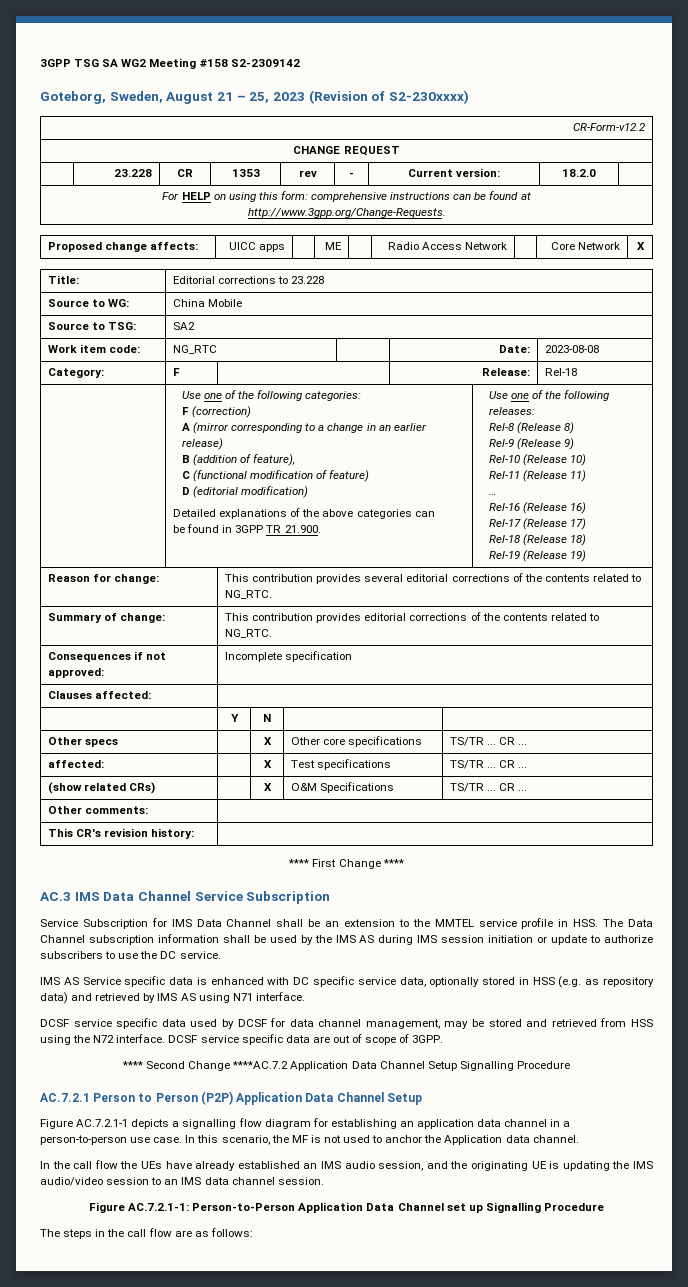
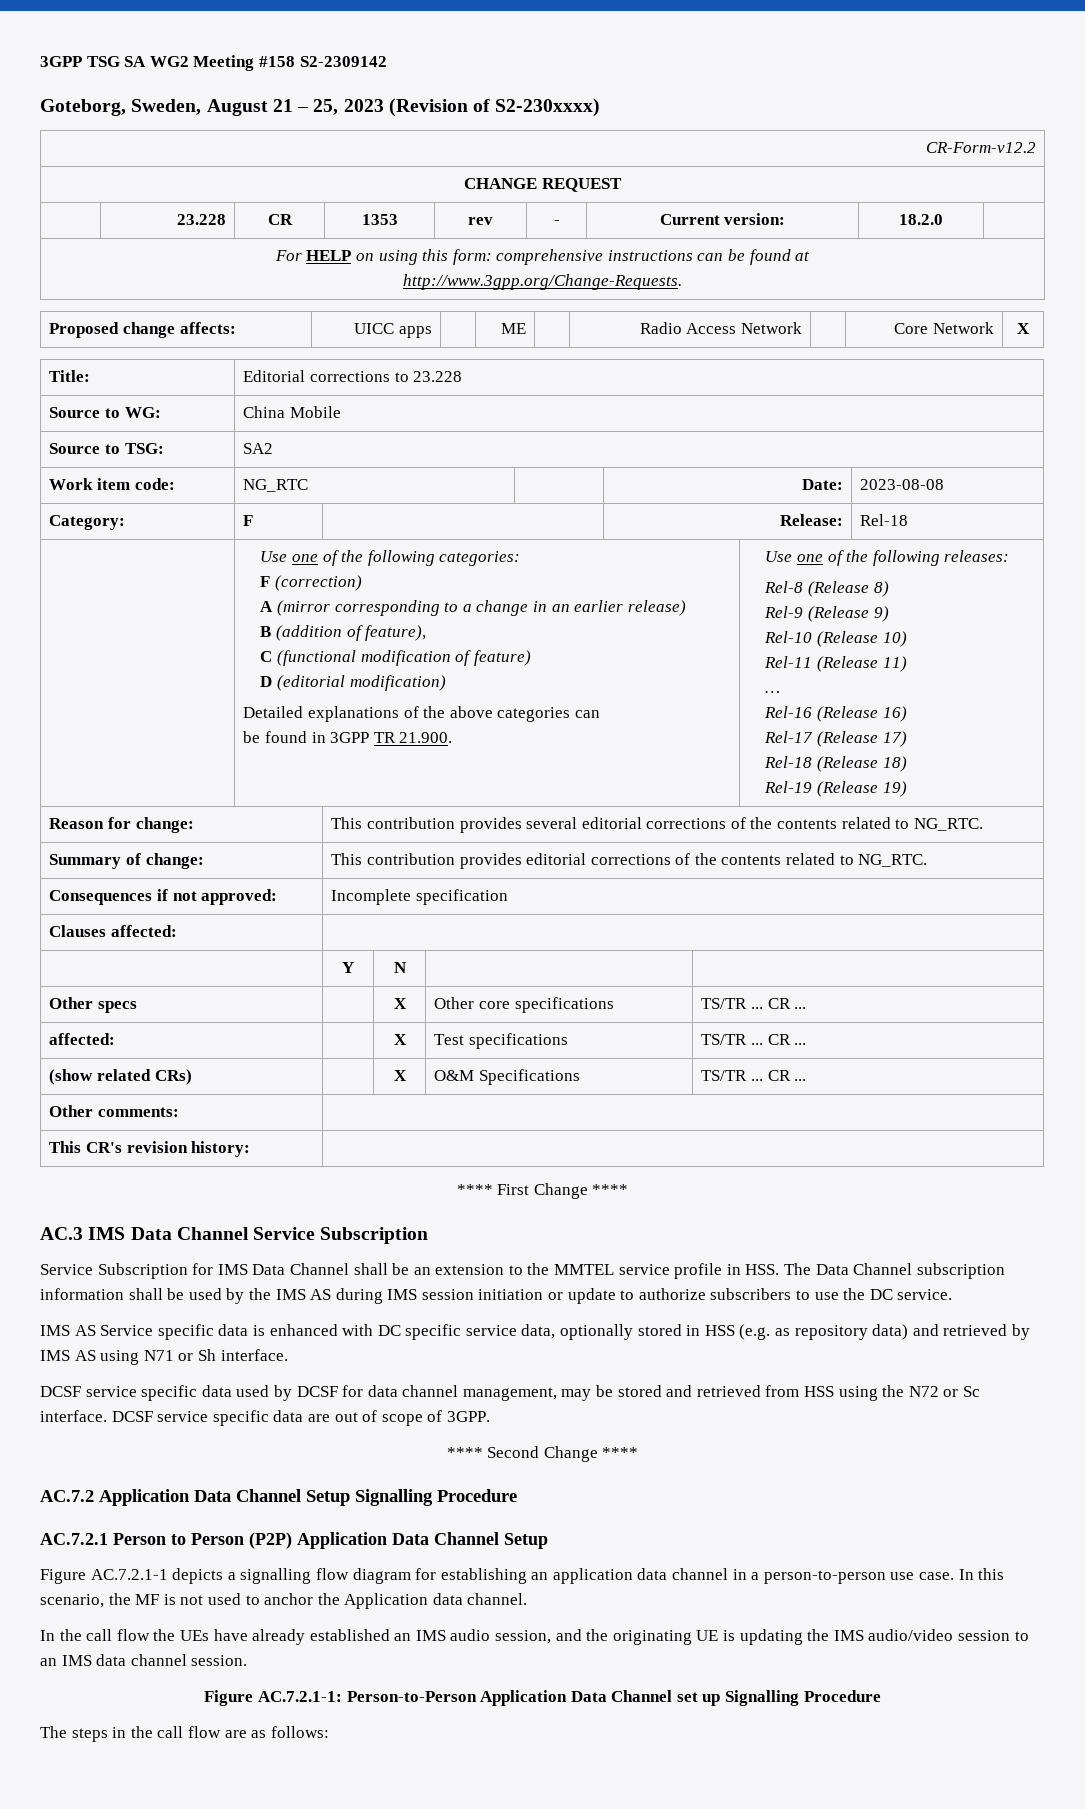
(253, 997) none -> [178,1349,216,1361] or Sh
(115, 1039) none -> [943,1386,980,1397] or Sc
[232,1061,289,1069] ****AC.7.2 -> [602,1447,639,1458] [40,1490,94,1502] **** // AC.7.2

